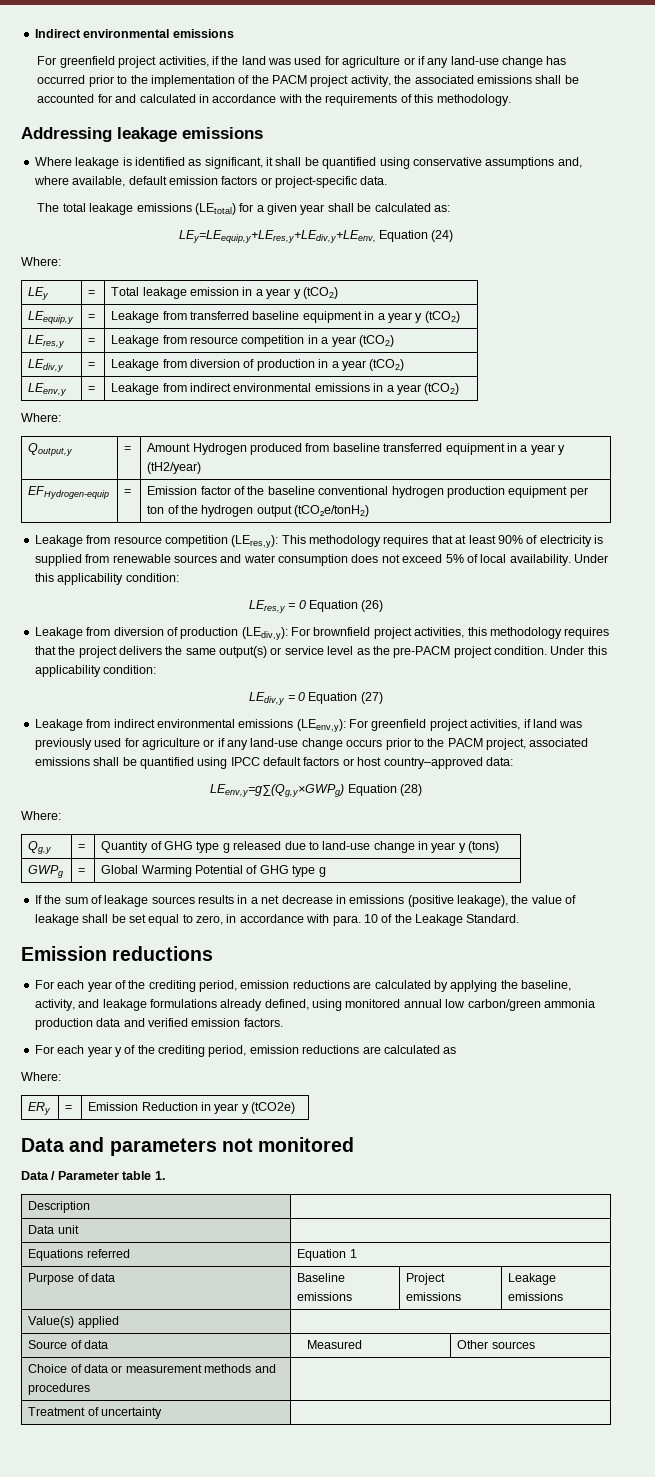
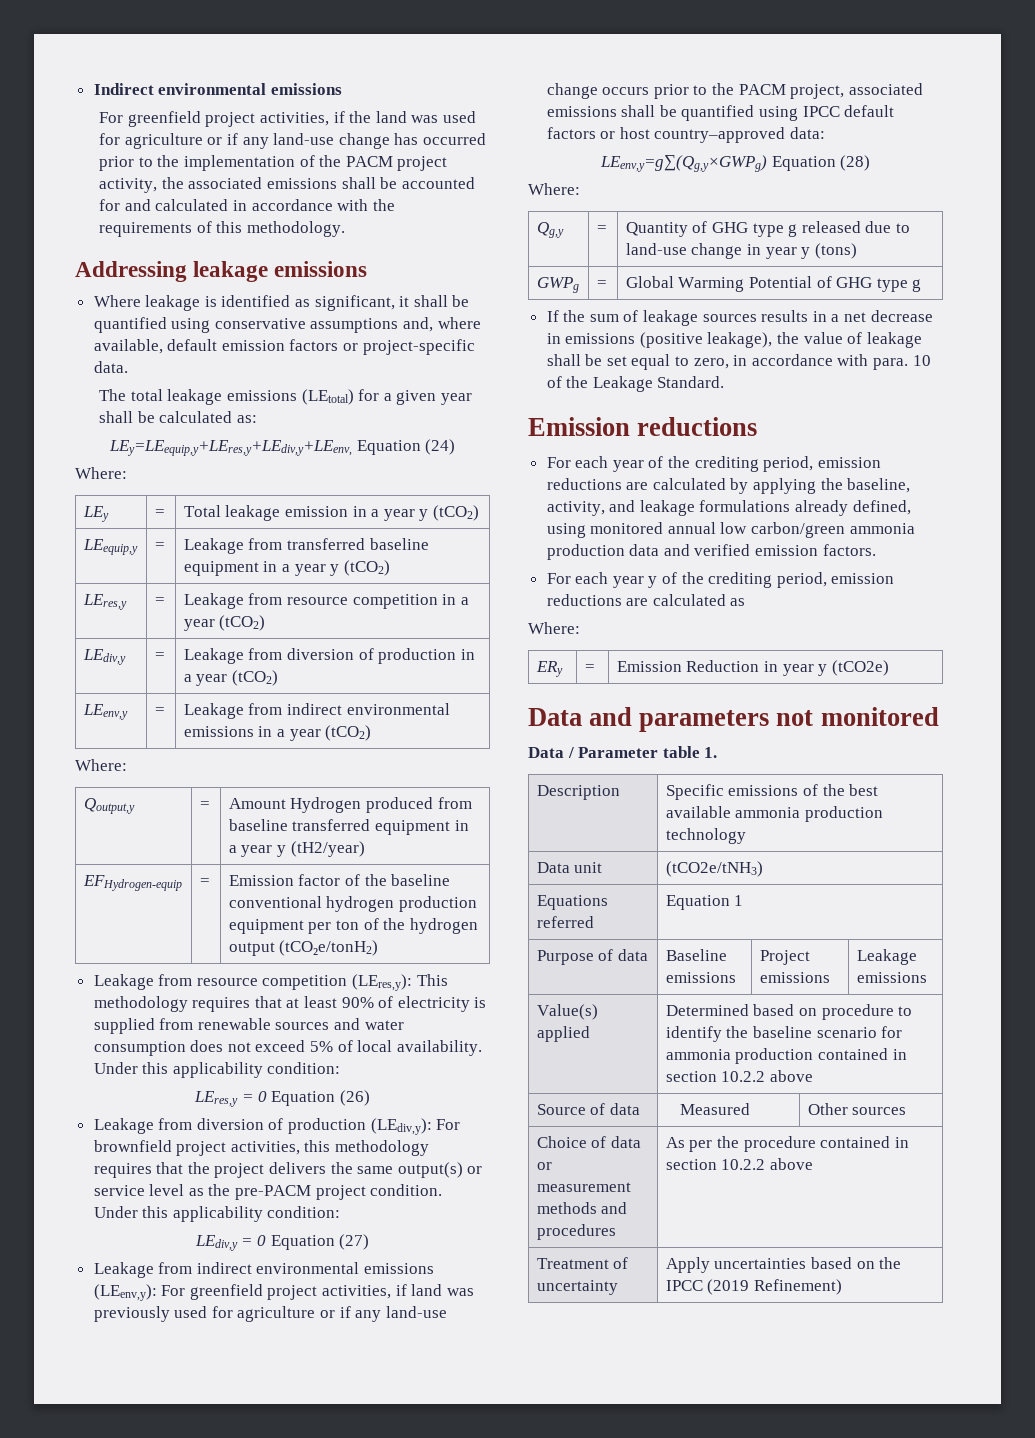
(91, 1207) none -> [665,784,879,800] [665,806,884,822] [665,828,746,844] Specific emissions of the best available ammonia production technology
(79, 1229) none -> [665,861,763,877] (tCO2e/tNH3)
(119, 1322) none -> [665,1004,913,1020] [665,1026,903,1042] [665,1048,907,1064] [665,1070,814,1082] Determined based on procedure to identify the baseline scenario for ammonia production contained in section 10.2.2 above
[28,1407,163,1419] // Treatment of uncertainty | -> [665,1136,909,1152] [665,1158,814,1170] [536,1257,629,1269] [536,1280,618,1295] [665,1257,902,1273] [665,1279,843,1295] As per the procedure contained in section 10.2.2 above // Treatment of uncertainty | Apply uncertainties based on the IPCC (2019 Refinement)

